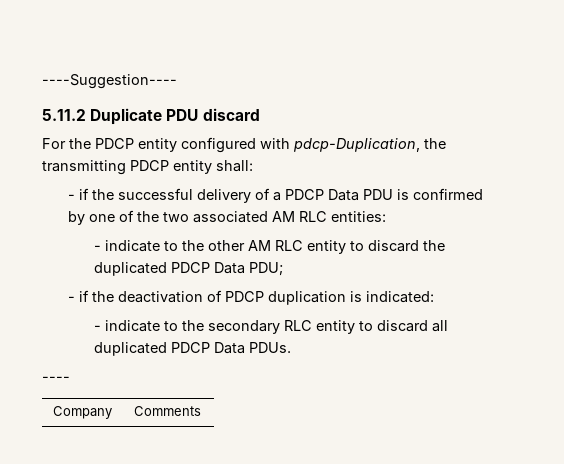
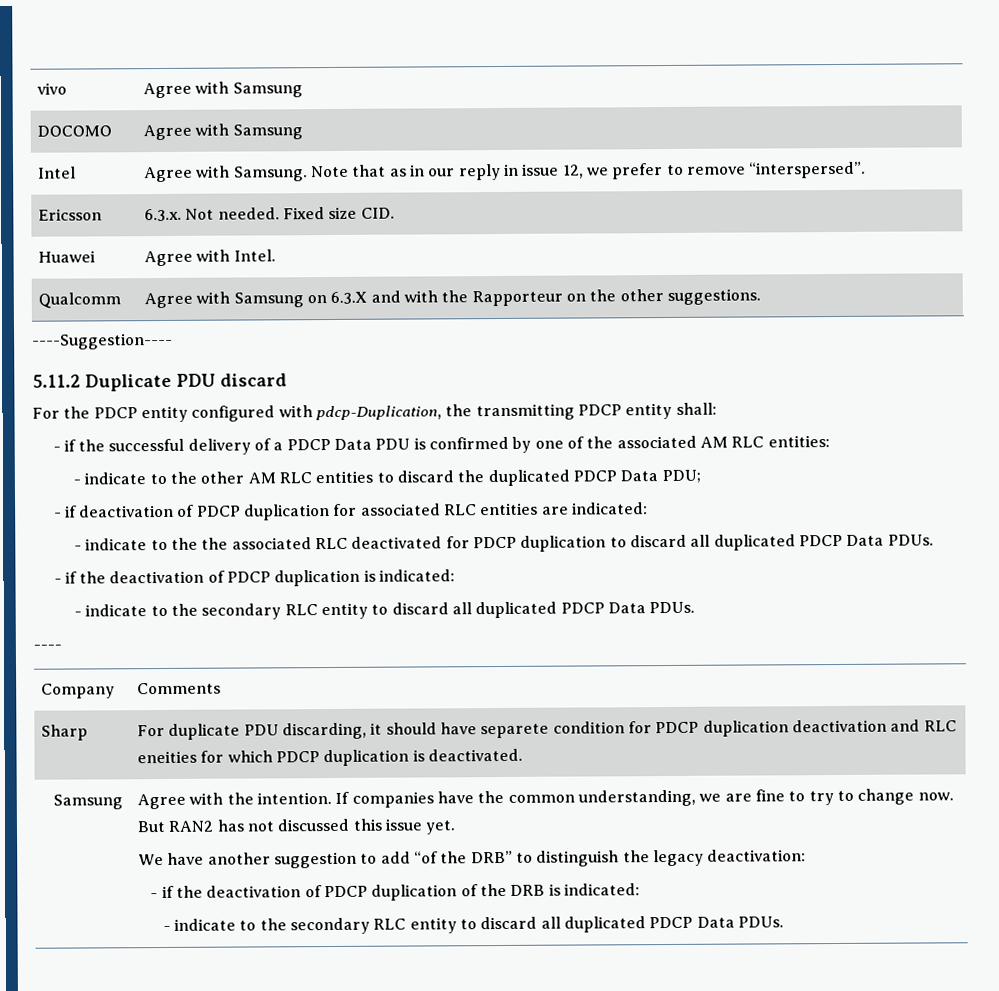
(42, 81) none -> [37,82,68,95] [143,81,303,99] [37,125,113,137] [143,123,303,141] [38,166,77,179] [144,161,867,183] [38,208,103,221] [144,206,395,222] [38,250,97,263] [144,249,276,267] [38,292,122,309] [144,288,761,309] vivo | Agree with Samsung // DOCOMO | Agree with Samsung // Intel | Agree with Samsung. Note that as in our reply in issue 12, we prefer to remove “interspersed”. // Ericsson | 6.3.x. Not needed. Fixed size CID. // Huawei | Agree with Intel. // Qualcomm | Agree with Samsung on 6.3.X and with the Rapporteur on the other suggestions. //
[163,212,190,222] two -> (614, 442) none
[307,240,347,254] entity -> [315,470,374,484] entities
(284, 269) none -> [53,502,649,521] [74,534,934,552] // - if deactivation of PDCP duplication for associated RLC entities are indicated: // - indicate to the the associated RLC deactivated for PDCP duplication to discard all duplicated PDCP Data PDUs.
(201, 411) none -> [41,724,89,741] [137,719,957,740] [137,748,524,767] [53,794,124,810] [137,788,954,810] [137,818,457,835] [138,849,807,869] [150,883,640,901] [162,916,784,935] // Sharp | For duplicate PDU discarding, it should have separete condition for PDCP duplication deactivation and RLC eneities for which PDCP duplication is deactivated. // Samsung | Agree with the intention. If companies have the common understanding, we are fine to try to change now. But RAN2 has not discussed this issue yet. // We have another suggestion to add “of the DRB” to distinguish the legacy deactivation: // - if the deactivation of PDCP duplication of the DRB is indicated: // - indicate to the secondary RLC entity to discard all duplicated PDCP Data PDUs.

